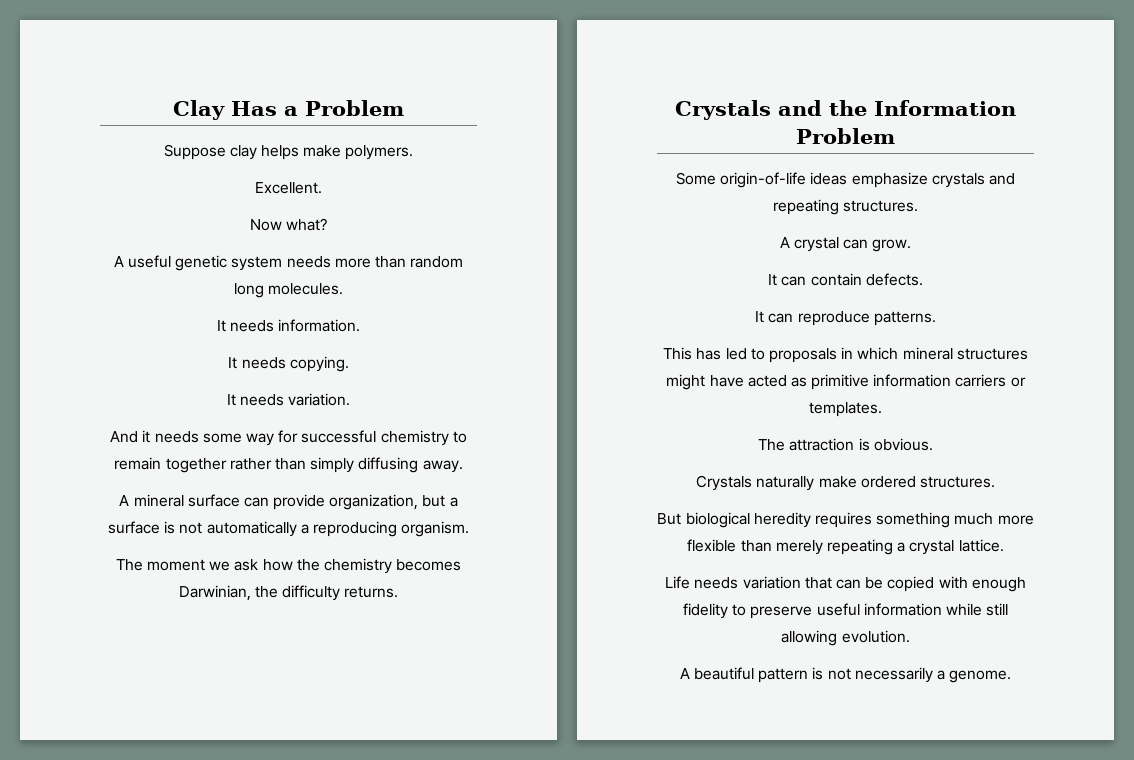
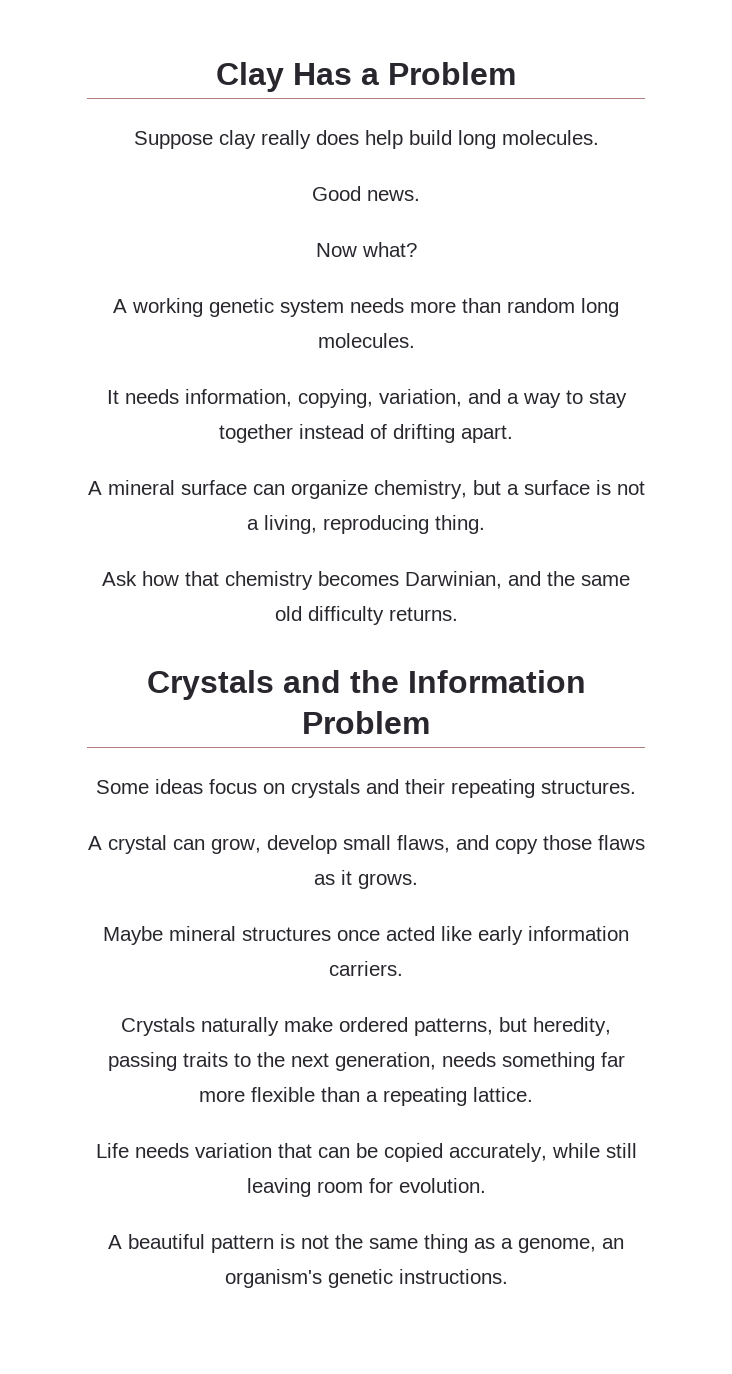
[261,145,414,160] [255,182,322,194] helps make polymers. // Excellent. -> [260,130,599,149] [312,186,420,201] really does help build long molecules. // Good news.
[128,255,172,268] useful -> [132,298,203,317] working
[278,319,361,332] [228,356,349,372] [226,393,351,406] [110,430,467,446] [114,457,463,473] information. // It needs copying. // It needs variation. // And it needs some way for successful chemistry to remain together rather than simply diffusing away. -> [184,389,627,408] [219,424,513,443] information, copying, variation, and a way to stay together instead of drifting apart.
[273,494,419,510] provide organization, -> [290,480,467,499] organize chemistry,
[206,521,470,537] [115,558,462,574] [178,585,278,601] automatically a reproducing organism. // The moment we ask how the chemistry becomes Darwinian, the -> [247,515,485,534] [102,571,630,590] [274,606,302,621] a living, reproducing thing. // Ask how that chemistry becomes Darwinian, and the same old
[720,172,928,188] origin-of-life ideas emphasize -> [155,779,285,794] ideas focus on
(1015, 179) none -> [405,779,445,794] their
[872,239,912,252] [768,273,923,286] [755,311,936,326] [663,347,1028,363] [666,374,1026,390] [809,402,882,417] [758,438,933,451] [696,475,995,491] [657,512,1034,528] [687,539,955,555] grow. // It can contain defects. // It can reproduce patterns. // This has led to proposals in which mineral structures might have acted as primitive information carriers or templates. // The attraction is obvious. // Crystals naturally make ordered structures. // But biological heredity requires something much more flexible than merely repeating a crystal -> [210,835,645,854] [314,870,418,889] [103,926,629,945] [329,961,403,976] [121,1017,611,1036] [107,1052,625,1071] [199,1087,467,1106] grow, develop small flaws, and copy those flaws as it grows. // Maybe mineral structures once acted like early information carriers. // Crystals naturally make ordered patterns, but heredity, passing traits to the next generation, needs something far more flexible than a repeating
[938,576,1026,592] [682,603,1009,619] [781,630,838,646] with enough fidelity to preserve useful information while still allowing -> [448,1143,637,1162] [246,1178,393,1197] accurately, while still leaving room for
[854,667,1012,683] necessarily a genome. -> [335,1234,624,1253] [224,1269,508,1288] the same thing as a genome, an organism's genetic instructions.

